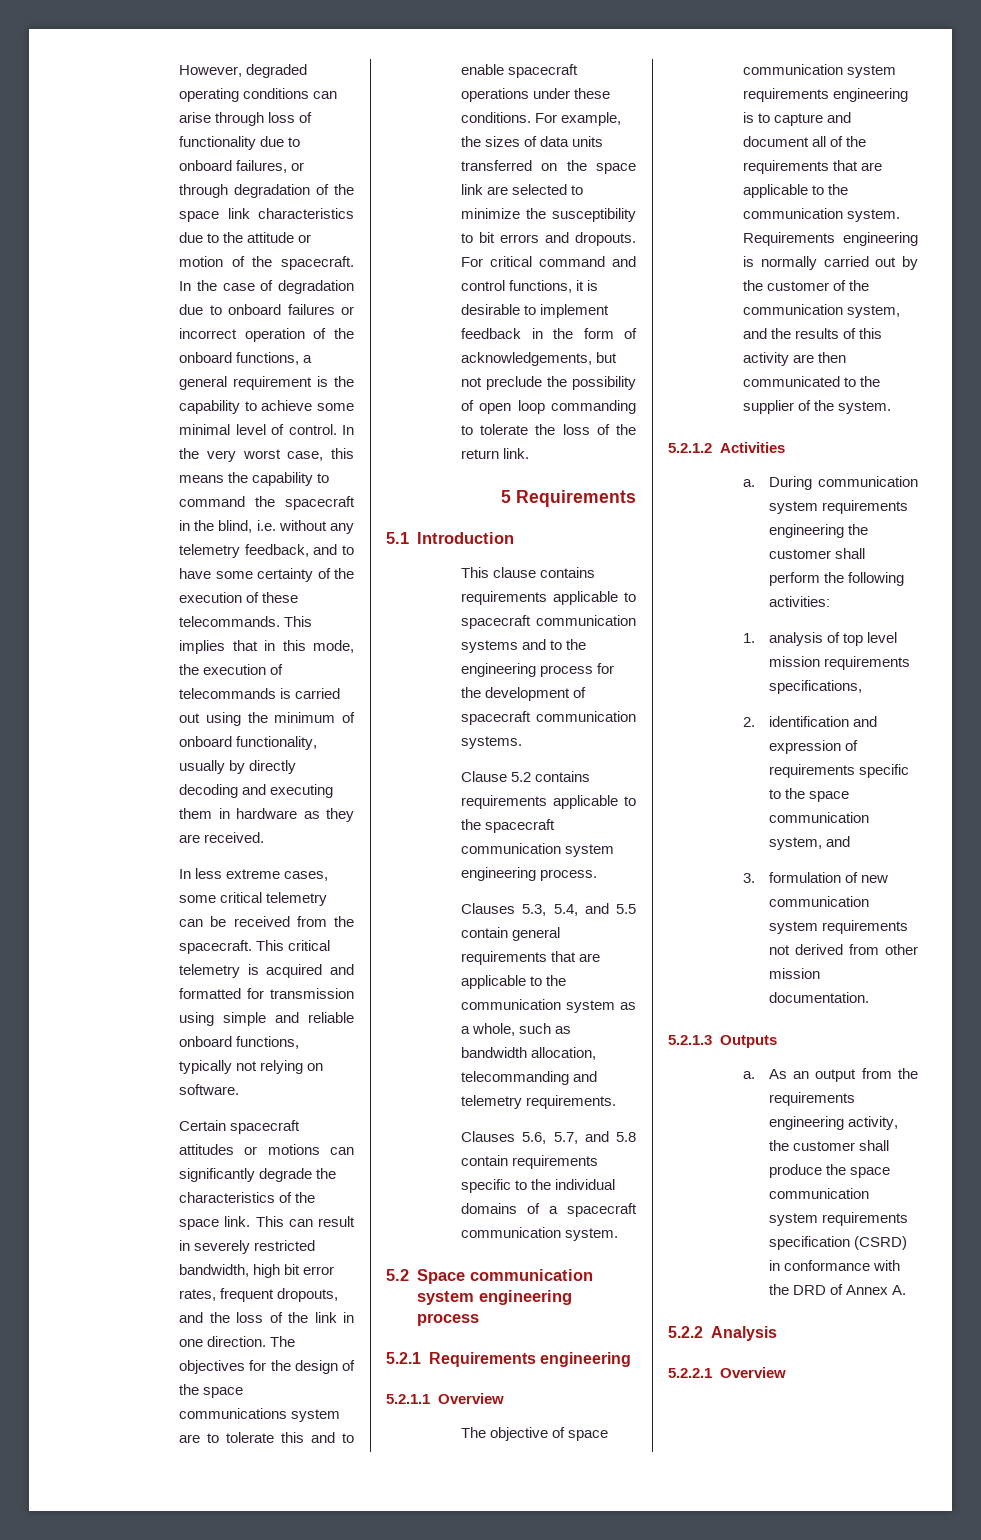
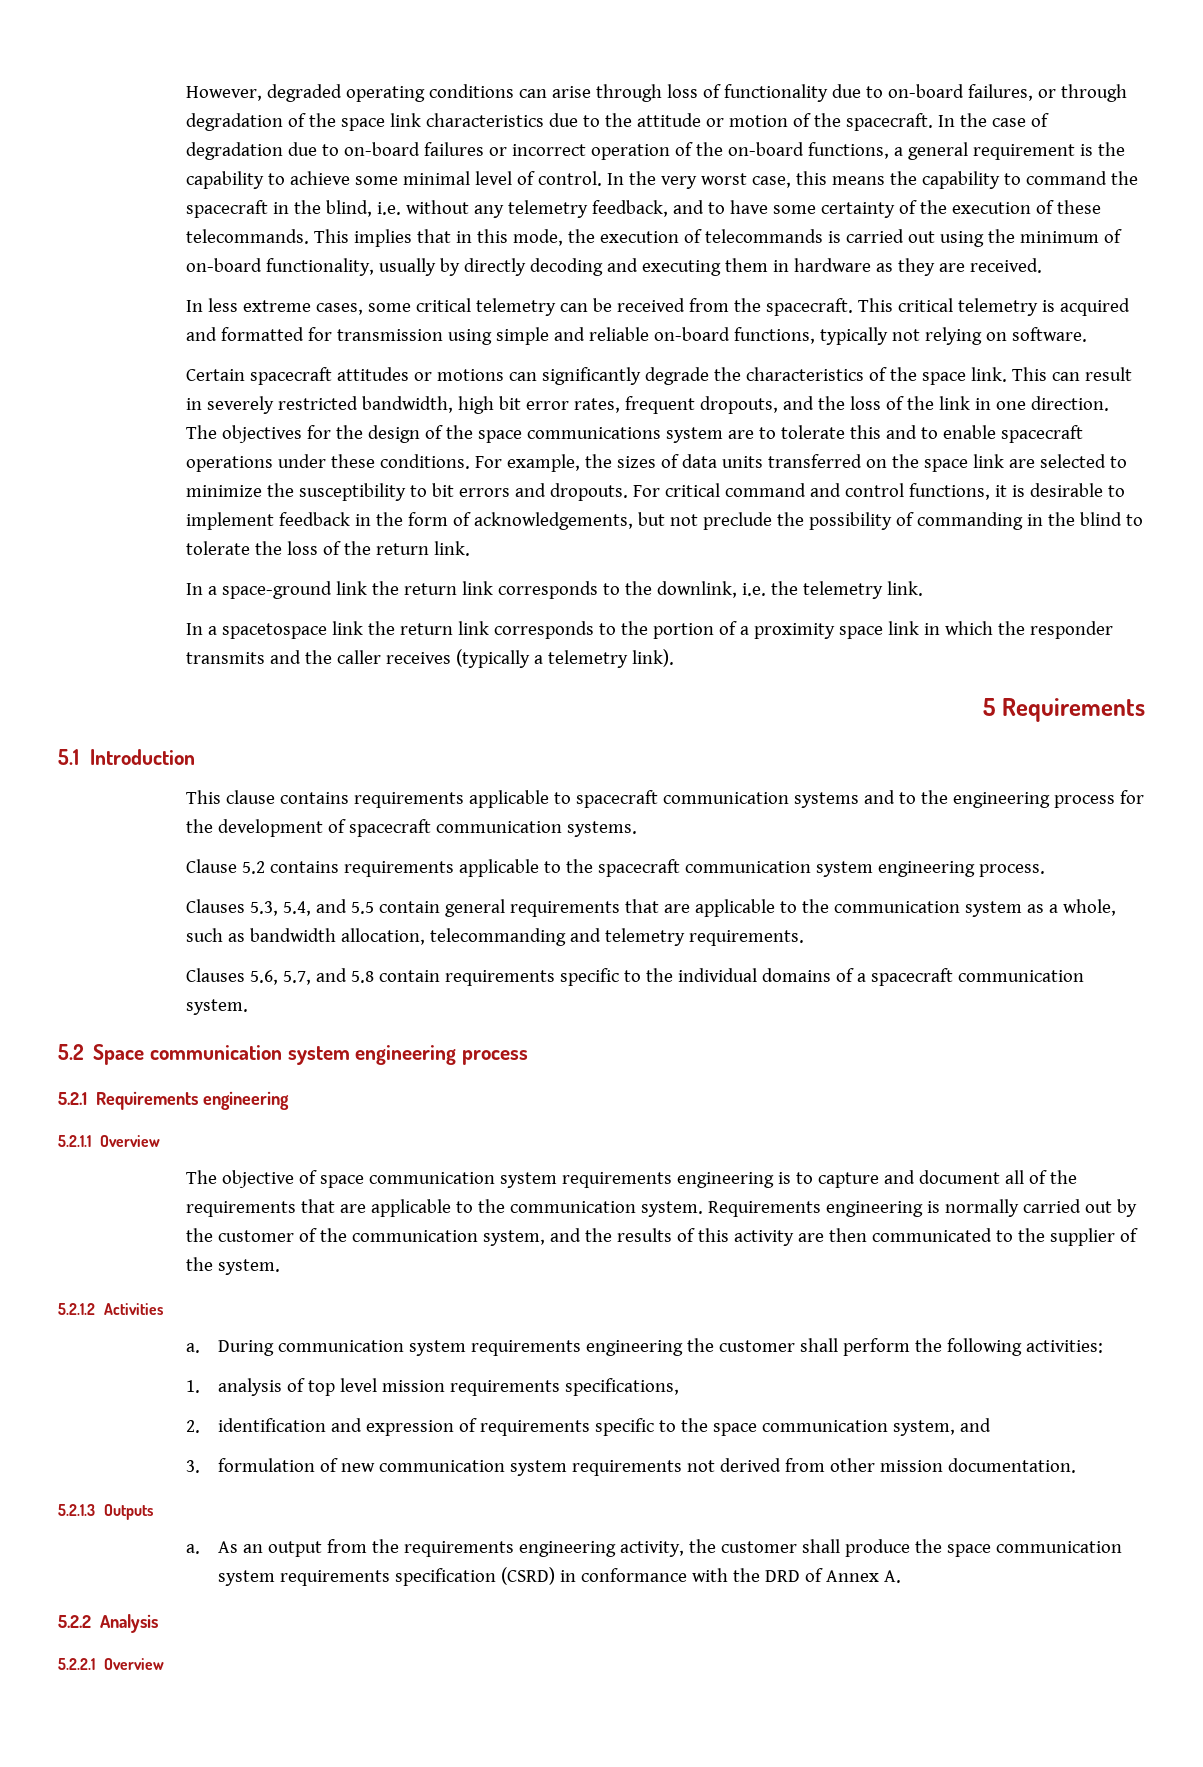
[179,160,232,171] onboard -> [888,84,965,98] on-board
[228,304,281,315] onboard -> [344,142,421,156] on-board
[179,352,232,363] onboard -> [728,142,805,156] on-board
[179,736,232,747] onboard -> [186,258,263,272] on-board
[179,1036,232,1047] onboard -> [654,327,731,341] on-board
[479,400,636,414] open loop commanding -> [917,512,1123,530] commanding in the blind
(530, 453) none -> [186,581,924,599] [186,621,1114,639] [186,649,675,668] // In a space-ground link the return link corresponds to the downlink, i.e. the telemetry link. // In a spacetospace link the return link corresponds to the portion of a proximity space link in which the responder transmits and the caller receives (typically a telemetry link).

